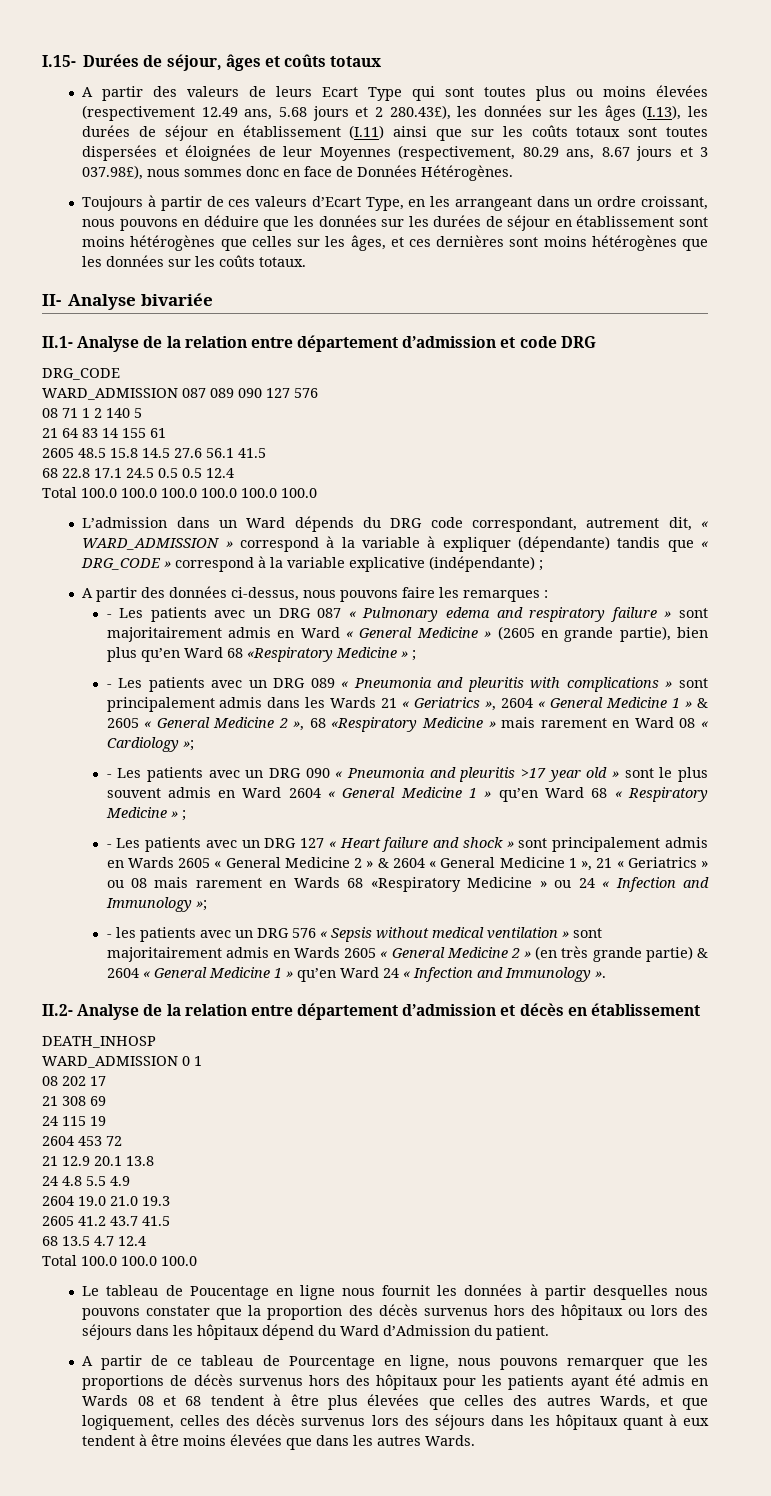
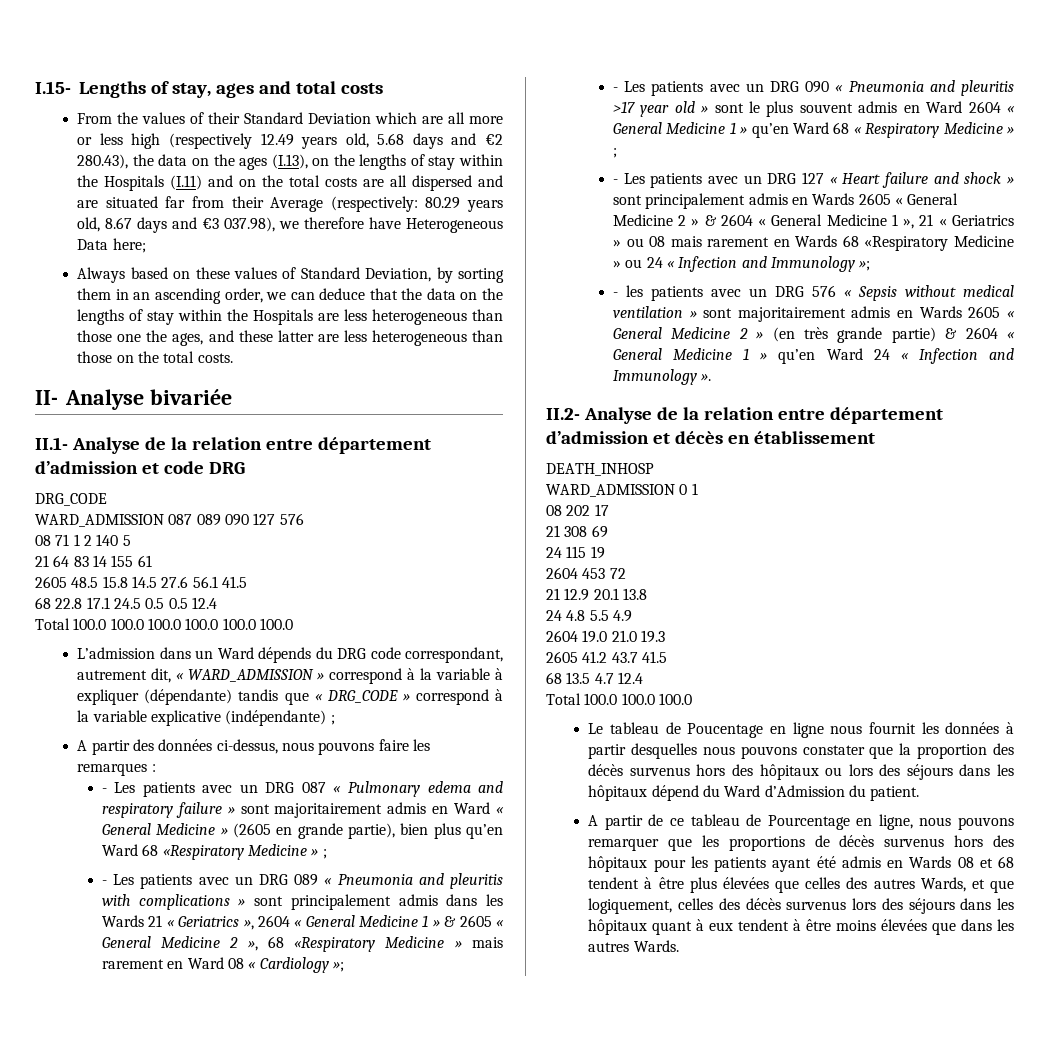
[83,54,382,71] [82,85,708,101] [82,105,708,121] [82,125,708,141] [82,145,708,161] [82,165,514,181] [82,195,709,211] [82,215,708,231] [82,235,708,251] [82,255,307,267] Durées de séjour, âges et coûts totaux // A partir des valeurs de leurs Ecart Type qui sont toutes plus ou moins élevées (respectivement 12.49 ans, 5.68 jours et 2 280.43£), les données sur les âges (I.13), les durées de séjour en établissement (I.11) ainsi que sur les coûts totaux sont toutes dispersées et éloignées de leur Moyennes (respectivement, 80.29 ans, 8.67 jours et 3 037.98£), nous sommes donc en face de Données Hétérogènes. // Toujours à partir de ces valeurs d’Ecart Type, en les arrangeant dans un ordre croissant, nous pouvons en déduire que les données sur les durées de séjour en établissement sont moins hétérogènes que celles sur les âges, et ces dernières sont moins hétérogènes que les données sur les coûts totaux. -> [79,81,383,98] [77,112,503,124] [77,133,504,149] [77,154,504,170] [77,175,504,191] [77,196,503,212] [77,217,503,233] [77,238,146,253] [77,267,504,283] [77,288,504,304] [77,309,503,325] [77,330,504,346] [77,351,233,363] Lengths of stay, ages and total costs // From the values of their Standard Deviation which are all more or less high (respectively 12.49 years old, 5.68 days and €2 280.43), the data on the ages (I.13), on the lengths of stay within the Hospitals (I.11) and on the total costs are all dispersed and are situated far from their Average (respectively: 80.29 years old, 8.67 days and €3 037.98), we therefore have Heterogeneous Data here; // Always based on these values of Standard Deviation, by sorting them in an ascending order, we can deduce that the data on the lengths of stay within the Hospitals are less heterogeneous than those one the ages, and these latter are less heterogeneous than those on the total costs.

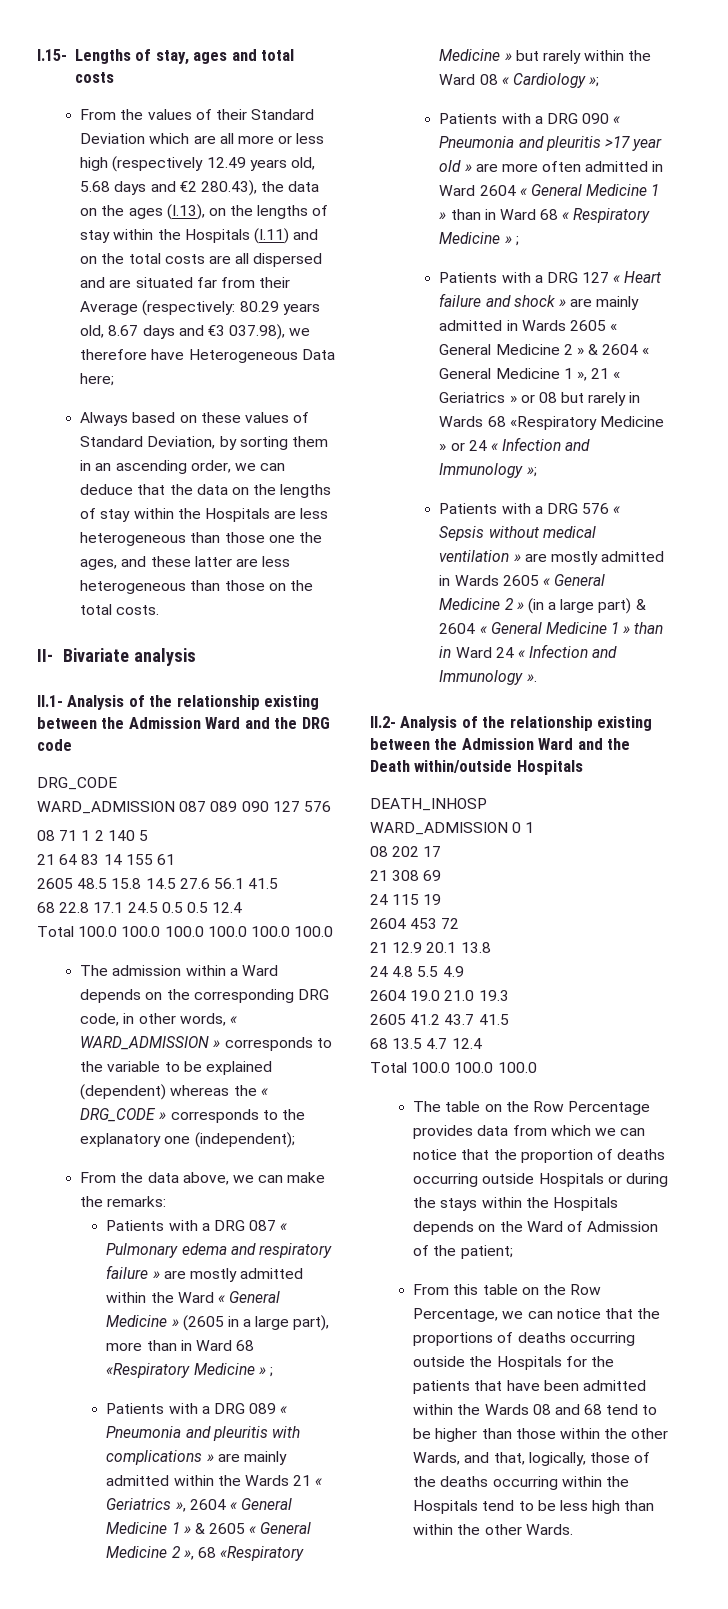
[65,389,232,410] Analyse bivariée -> [63,648,197,666] Bivariate analysis
[71,437,431,454] [35,461,245,474] Analyse de la relation entre département d’admission et code DRG -> [67,695,320,710] [37,717,330,729] [37,739,72,751] Analysis of the relationship existing between the Admission Ward and the DRG code
[77,647,503,663] [77,668,503,684] [77,689,503,705] [77,710,335,726] [77,739,430,755] [77,763,156,776] [101,782,258,797] L’admission dans un Ward dépends du DRG code correspondant, autrement dit, « WARD_ADMISSION » correspond à la variable à expliquer (dépendante) tandis que « DRG_CODE » correspond à la variable explicative (indépendante) ; // A partir des données ci-dessus, nous pouvons faire les remarques : // - Les patients avec un -> [80,965,278,976] [80,989,329,1003] [80,1013,237,1026] [80,1036,332,1051] [80,1061,272,1075] [80,1084,268,1100] [80,1108,305,1123] [80,1132,295,1148] [80,1172,326,1185] [80,1196,167,1207] [106,1220,210,1231] The admission within a Ward depends on the corresponding DRG code, in other words, « WARD_ADMISSION » corresponds to the variable to be explained (dependent) whereas the « DRG_CODE » corresponds to the explanatory one (independent); // From the data above, we can make the remarks: // Patients with a
[240,802,449,818] sont majoritairement admis en -> [163,1268,304,1282] [106,1292,174,1303] are mostly admitted within the
[276,823,503,839] en grande partie), bien plus qu’en -> [227,1315,330,1331] [106,1340,192,1351] in a large part), more than in
[101,874,253,889] - Les patients avec un -> [106,1403,210,1414] Patients with a
[254,894,503,910] sont principalement admis dans les -> [217,1451,287,1465] [106,1475,241,1486] are mainly admitted within the
[472,937,504,948] [101,959,184,969] mais rarement en -> [515,50,652,64] but rarely within the
[612,81,764,96] - Les patients avec un -> [439,113,543,124] Patients with a
[714,101,920,117] sont le plus souvent admis en -> [475,161,664,172] are more often admitted in
[751,123,789,138] qu’en -> [450,209,496,220] than in
[612,173,762,188] - Les patients avec un -> [439,272,543,283] Patients with a
[612,193,808,209] sont principalement admis en -> [570,296,640,310] [439,320,518,331] are mainly admitted in
[626,236,790,247] ou 08 mais rarement en -> [520,392,641,406] or 08 but rarely in
[625,259,643,268] ou -> [450,442,465,451] or
[612,285,767,301] - les patients avec un -> [439,503,543,514] Patients with a
[703,306,1016,322] [612,327,936,343] sont majoritairement admis en Wards 2605 « General Medicine 2 » (en très grande partie) -> [524,551,665,565] [439,574,606,586] [439,598,632,614] are mostly admitted in Wards 2605 « General Medicine 2 » (in a large part)
[778,349,816,364] qu’en -> [634,622,664,634] [439,646,452,658] than in
[583,407,943,424] [546,431,875,444] Analyse de la relation entre département d’admission et décès en établissement -> [400,716,653,731] [370,738,631,750] [370,760,583,775] Analysis of the relationship existing between the Admission Ward and the Death within/outside Hospitals
[588,722,1014,738] [588,743,1014,759] [588,764,1015,780] [588,785,920,801] [588,814,1014,830] [588,835,1014,851] [588,856,1014,872] [588,877,1015,893] [588,898,1014,914] [588,919,1015,935] [588,942,630,952] Le tableau de Poucentage en ligne nous fournit les données à partir desquelles nous pouvons constater que la proportion des décès survenus hors des hôpitaux ou lors des séjours dans les hôpitaux dépend du Ward d’Admission du patient. // A partir de ce tableau de Pourcentage en ligne, nous pouvons remarquer que les proportions de décès survenus hors des hôpitaux pour les patients ayant été admis en Wards 08 et 68 tendent à être plus élevées que celles des autres Wards, et que logiquement, celles des décès survenus lors des séjours dans les hôpitaux quant à eux tendent à être moins élevées que dans les autres -> [413,1101,651,1115] [413,1125,646,1139] [413,1149,666,1163] [413,1173,668,1187] [413,1197,618,1211] [413,1221,659,1235] [413,1245,513,1259] [413,1284,602,1295] [413,1308,661,1322] [413,1332,635,1346] [413,1356,614,1370] [413,1380,646,1394] [413,1404,658,1415] [413,1428,669,1442] [413,1452,651,1466] [413,1476,629,1490] [413,1500,655,1514] [413,1524,522,1535] The table on the Row Percentage provides data from which we can notice that the proportion of deaths occurring outside Hospitals or during the stays within the Hospitals depends on the Ward of Admission of the patient; // From this table on the Row Percentage, we can notice that the proportions of deaths occurring outside the Hospitals for the patients that have been admitted within the Wards 08 and 68 tend to be higher than those within the other Wards, and that, logically, those of the deaths occurring within the Hospitals tend to be less high than within the other

